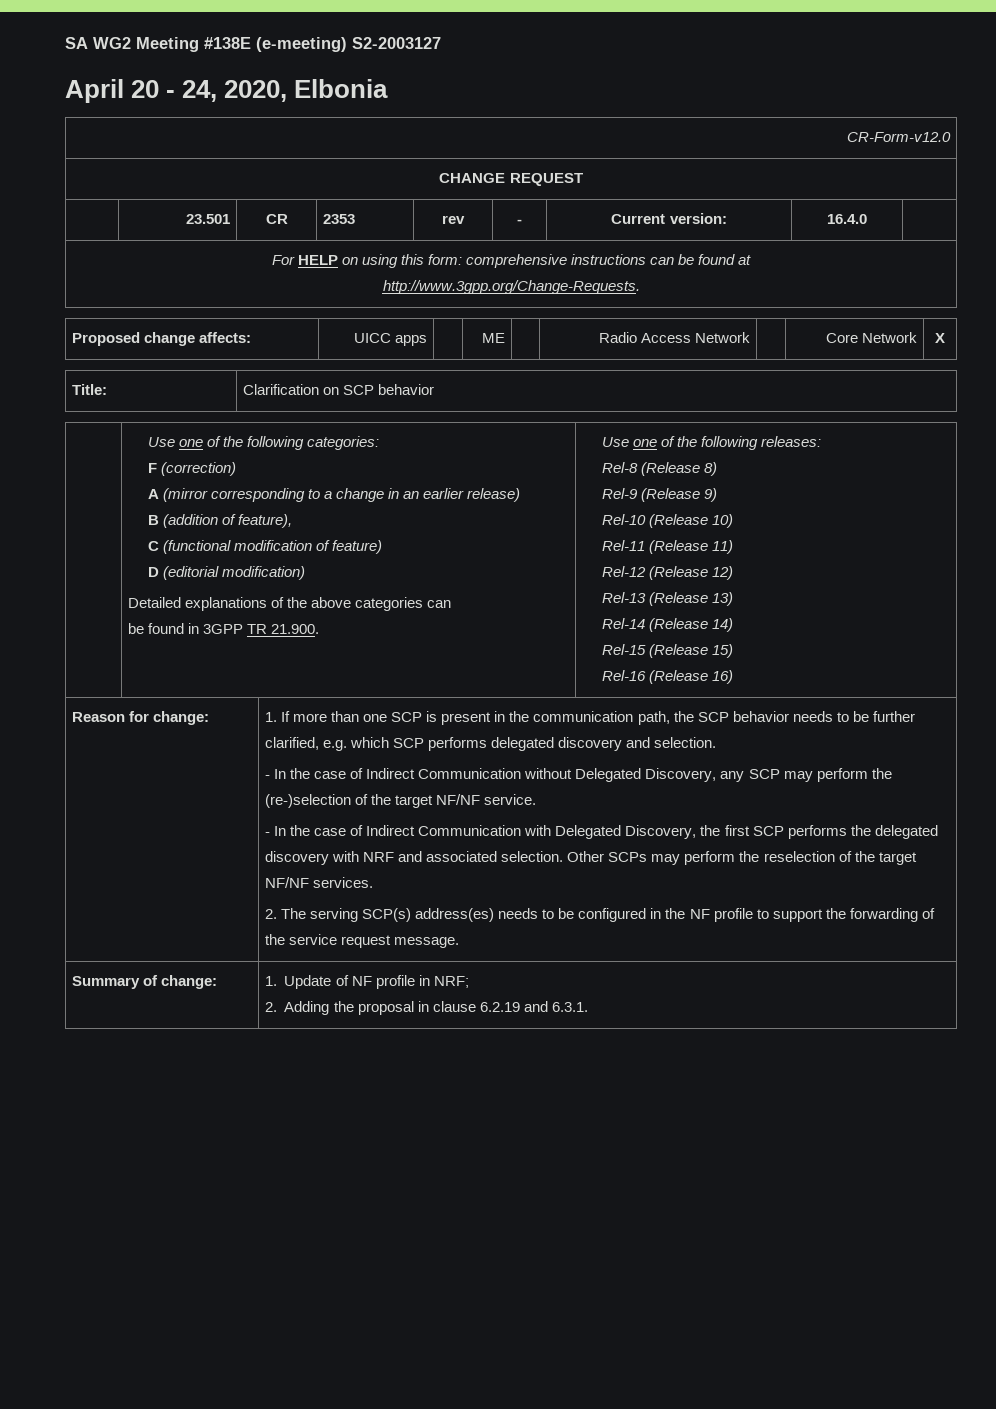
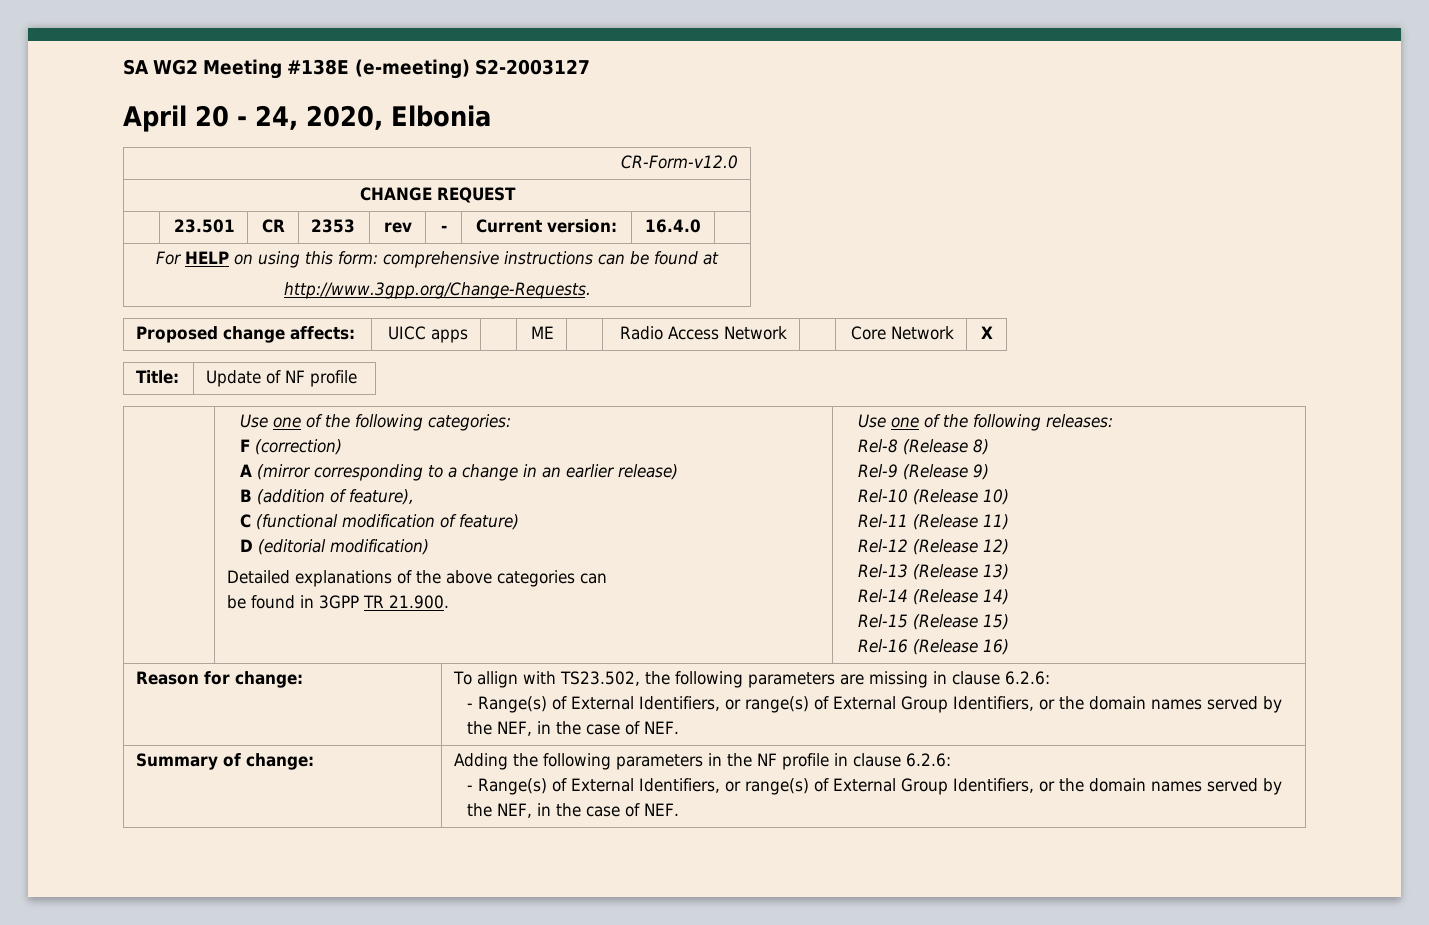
[242,384,435,395] Clarification on SCP behavior -> [206,370,358,387] Update of NF profile
[264,711,915,725] [264,737,717,751] [264,768,892,782] [264,794,537,808] [264,825,938,839] [264,851,917,865] [264,877,374,888] [264,908,935,922] [264,934,460,948] [71,975,218,989] [264,975,469,989] [264,1001,588,1015] 1. If more than one SCP is present in the communication path, the SCP behavior needs to be further clarified, e.g. which SCP performs delegated discovery and selection. // - In the case of Indirect Communication without Delegated Discovery, any SCP may perform the (re-)selection of the target NF/NF service. // - In the case of Indirect Communication with Delegated Discovery, the first SCP performs the delegated discovery with NRF and associated selection. Other SCPs may perform the reselection of the target NF/NF services. // 2. The serving SCP(s) address(es) needs to be configured in the NF profile to support the forwarding of the service request message. // Summary of change: | 1. Update of NF profile in NRF; // 2. Adding the proposal in clause 6.2.19 and 6.3.1. -> [453,671,1051,688] [466,696,1282,713] [466,721,679,736] [136,753,315,770] [454,753,952,770] [466,778,1282,795] [466,803,679,818] To allign with TS23.502, the following parameters are missing in clause 6.2.6: // - Range(s) of External Identifiers, or range(s) of External Group Identifiers, or the domain names served by the NEF, in the case of NEF. // Summary of change: | Adding the following parameters in the NF profile in clause 6.2.6: // - Range(s) of External Identifiers, or range(s) of External Group Identifiers, or the domain names served by the NEF, in the case of NEF.

